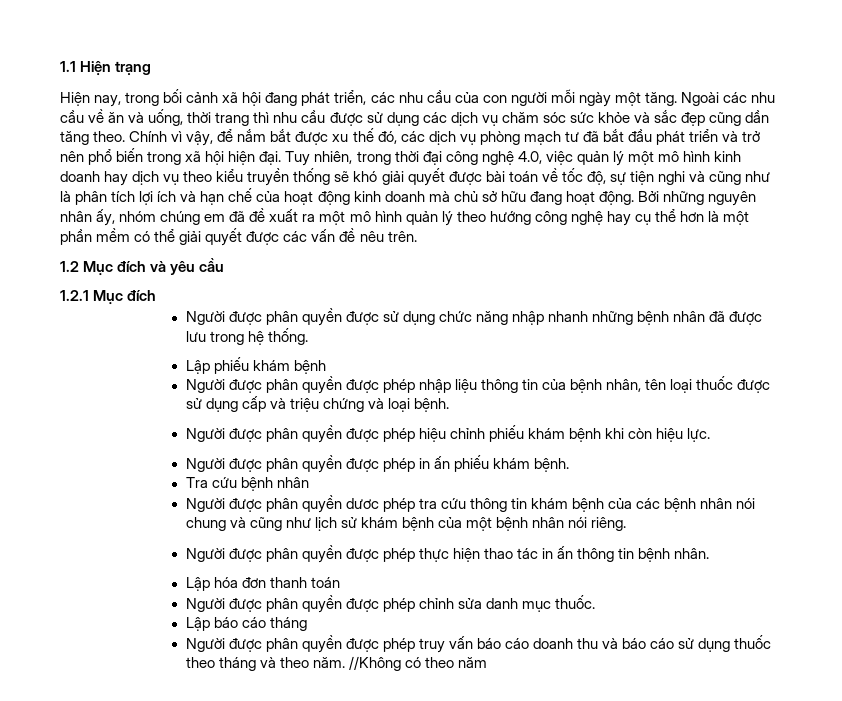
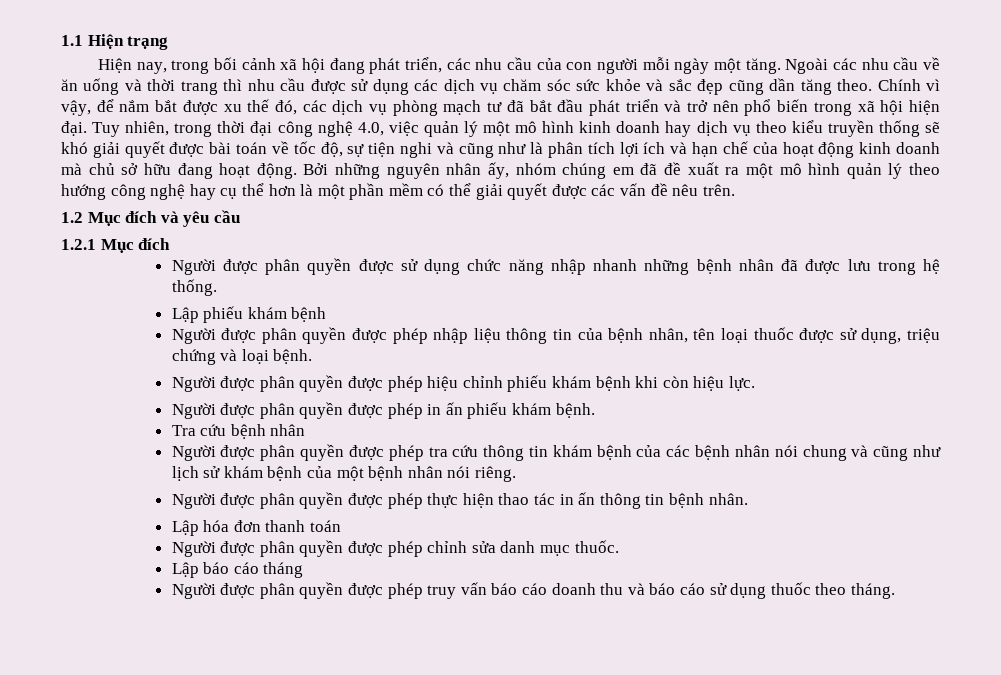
[128,109,184,126] và uống, -> [83,78,142,95] uống và
[205,396,286,412] dụng cấp và -> [861,328,902,344] dụng,
[345,498,379,509] dươc -> [348,445,384,460] được
[218,656,488,671] tháng và theo năm. //Không có theo năm -> [850,583,895,599] tháng.

